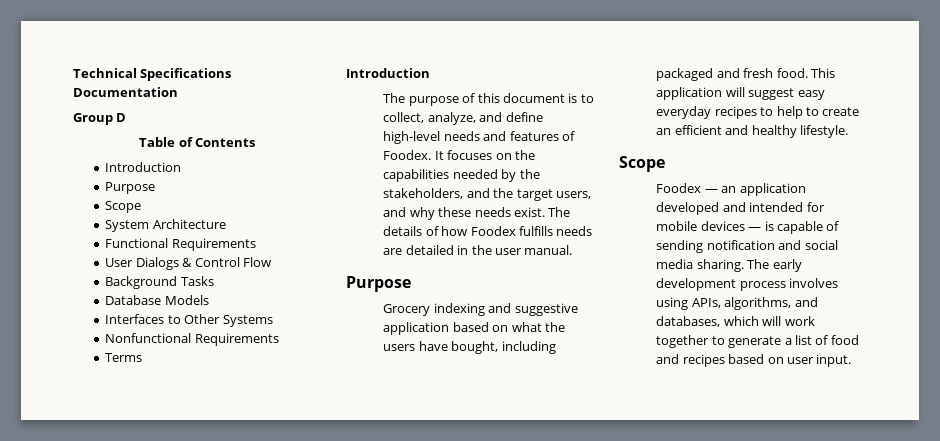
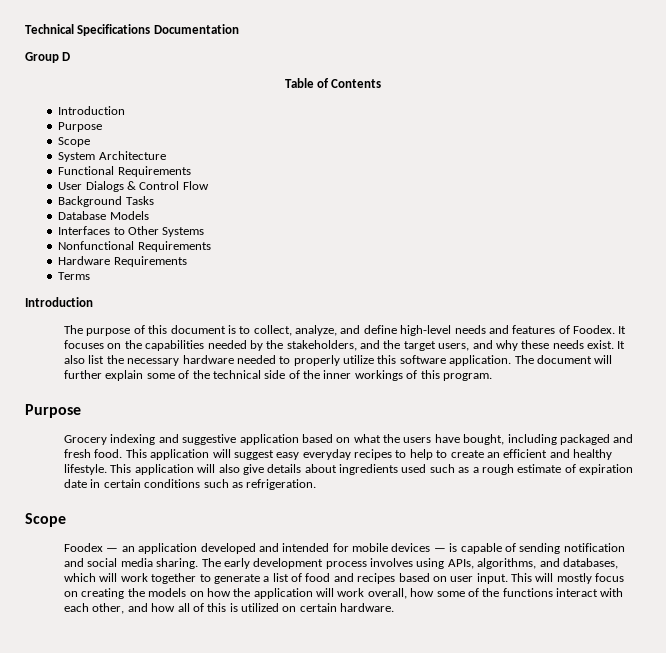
(279, 339) none -> [58,256,187,267] // Hardware Requirements
[548,207,571,217] [383,226,593,236] [383,245,573,255] The details of how Foodex fulfills needs are detailed in the user manual. -> [617,341,626,349] [64,355,613,366] [64,370,492,381] It also list the necessary hardware needed to properly utilize this software application. The document will further explain some of the technical side of the inner workings of this program.
(848, 131) none -> [110,464,634,475] [64,479,317,490] This application will also give details about ingredients used such as a rough estimate of expiration date in certain conditions such as refrigeration.
(852, 360) none -> [511,573,625,584] [64,588,624,599] [64,603,395,614] This will mostly focus on creating the models on how the application will work overall, how some of the functions interact with each other, and how all of this is utilized on certain hardware.

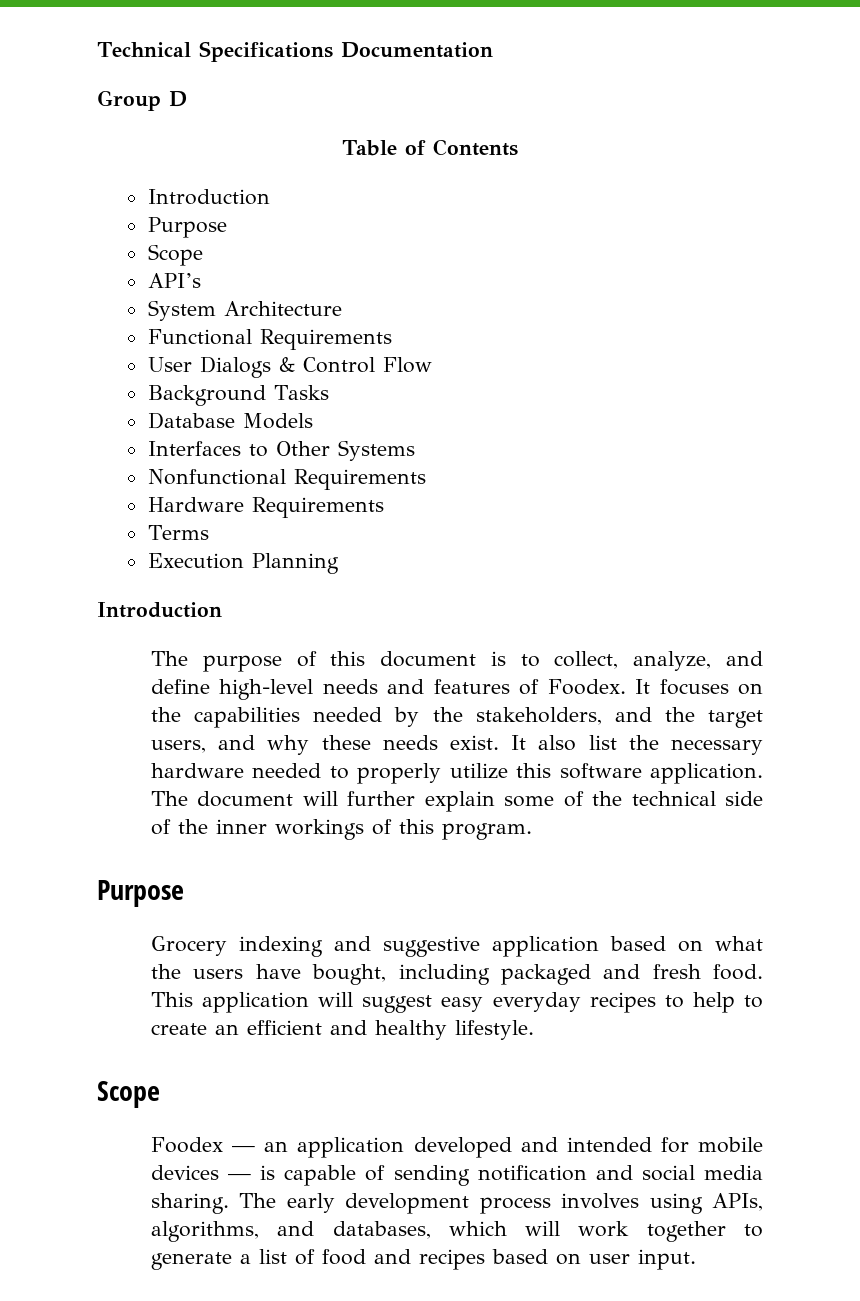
(91, 142) none -> [147,273,201,288] // API’s
(91, 276) none -> [147,553,339,574] // Execution Planning
[110,464,634,475] [64,479,317,490] This application will also give details about ingredients used such as a rough estimate of expiration date in certain conditions such as refrigeration. -> (535, 1030) none
[511,573,625,584] [64,588,624,599] [64,603,395,614] This will mostly focus on creating the models on how the application will work overall, how some of the functions interact with each other, and how all of this is utilized on certain hardware. -> (697, 1259) none

